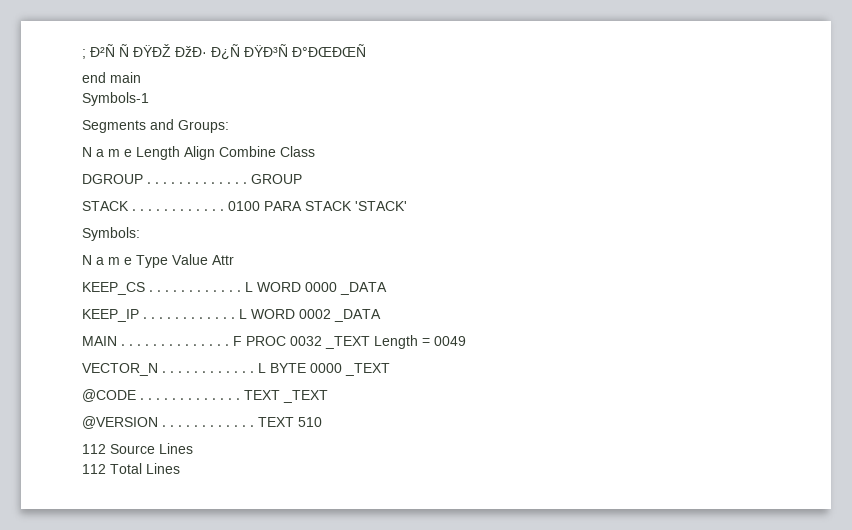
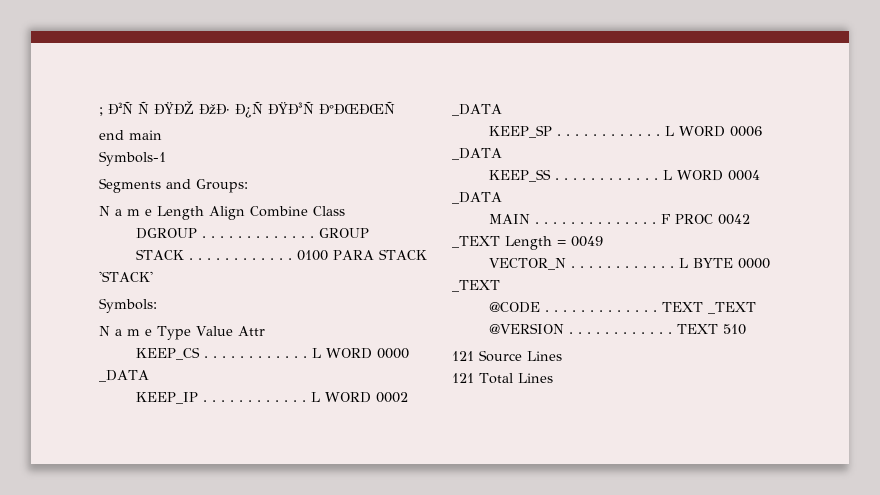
(381, 315) none -> [488,125,762,138] [452,148,502,160] [488,169,760,182] [452,192,502,204] // KEEP_SP . . . . . . . . . . . . L WORD 0006 _DATA // KEEP_SS . . . . . . . . . . . . L WORD 0004 _DATA
[290,336,322,346] 0032 -> [717,214,750,225] 0042
[82,444,106,454] 112 -> [452,351,474,361] 121
[82,464,106,474] 112 -> [452,373,474,383] 121

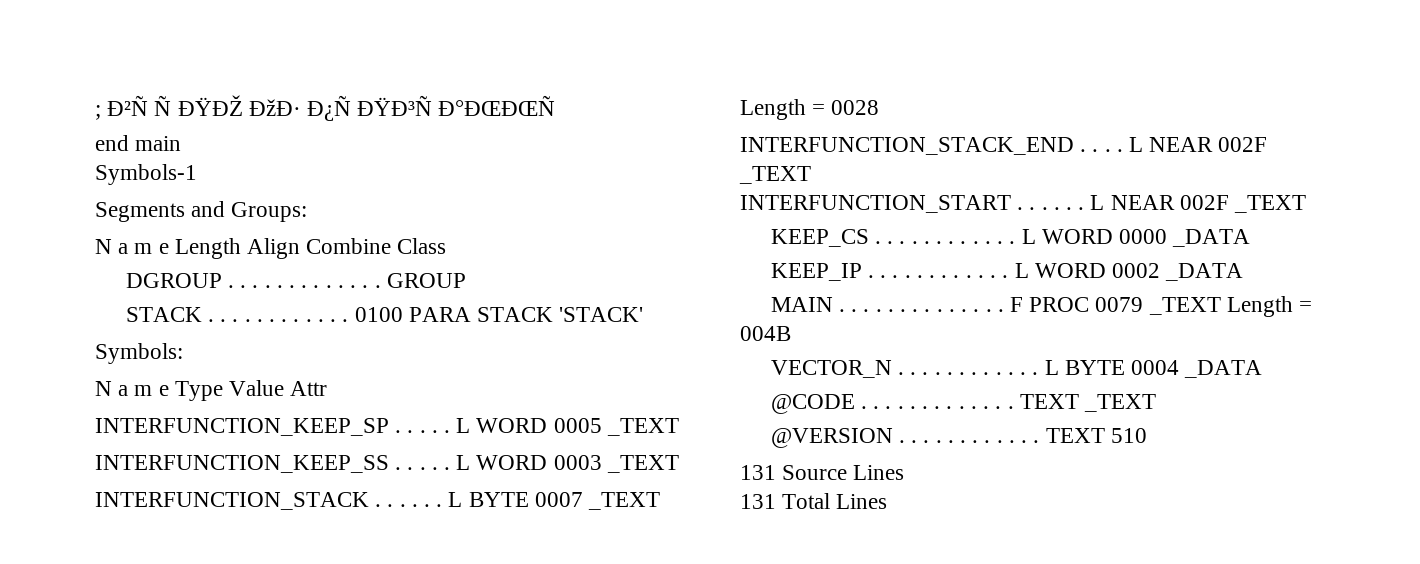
(265, 331) none -> [95,418,679,436] [95,455,679,473] [95,492,661,510] [740,99,880,120] [740,137,1268,155] [739,166,811,184] [740,195,1307,213] // INTERFUNCTION_KEEP_SP . . . . . L WORD 0005 _TEXT // INTERFUNCTION_KEEP_SS . . . . . L WORD 0003 _TEXT // INTERFUNCTION_STACK . . . . . . L BYTE 0007 _TEXT Length = 0028 // INTERFUNCTION_STACK_END . . . . L NEAR 002F _TEXT // INTERFUNCTION_START . . . . . . L NEAR 002F _TEXT
[488,125,762,138] [452,148,502,160] [488,169,760,182] [452,192,502,204] // KEEP_SP . . . . . . . . . . . . L WORD 0006 _DATA // KEEP_SS . . . . . . . . . . . . L WORD 0004 _DATA -> (1244, 272) none
[717,214,750,225] [452,236,603,250] 0042 _TEXT Length = 0049 -> [1095,296,1312,317] [740,326,791,341] 0079 _TEXT Length = 004B
[737,258,770,269] [452,280,500,292] 0000 _TEXT -> [1130,360,1263,378] 0004 _DATA
[452,351,474,361] 121 -> [740,465,776,480] 131
[452,373,474,383] 121 -> [740,494,776,509] 131

